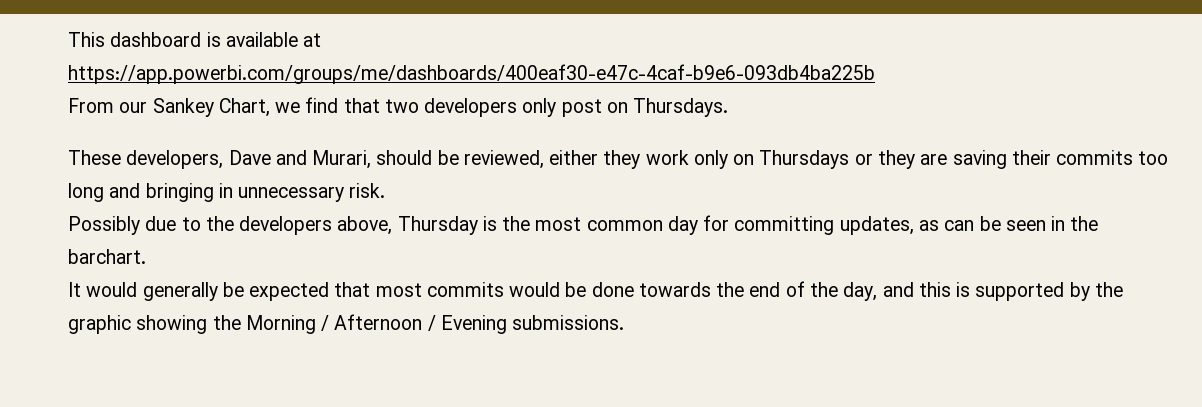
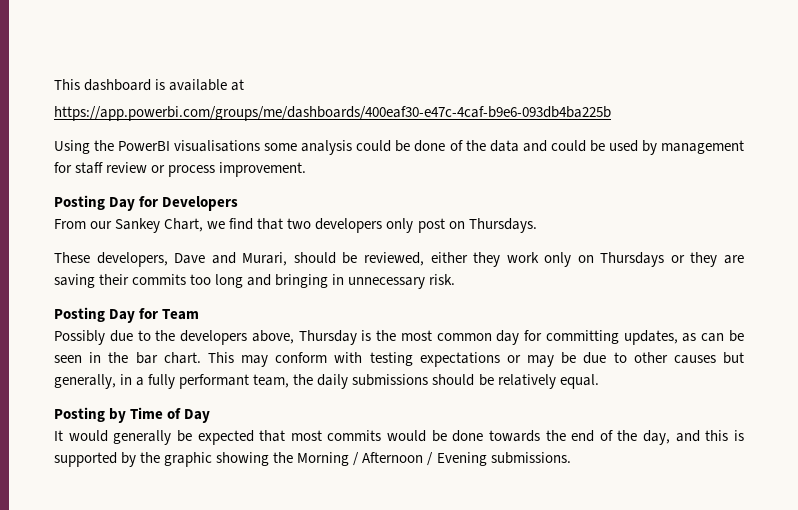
(875, 74) none -> [54,140,744,155] [54,162,307,177] [54,195,239,211] // Using the PowerBI visualisations some analysis could be done of the data and could be used by management for staff review or process improvement. // Posting Day for Developers
(386, 190) none -> [54,307,200,323] // Posting Day for Team
[68,249,146,264] barchart. -> [135,352,744,367] [54,374,599,389] [54,407,211,423] bar chart. This may conform with testing expectations or may be due to other causes but generally, in a fully performant team, the daily submissions should be relatively equal. // Posting by Time of Day

